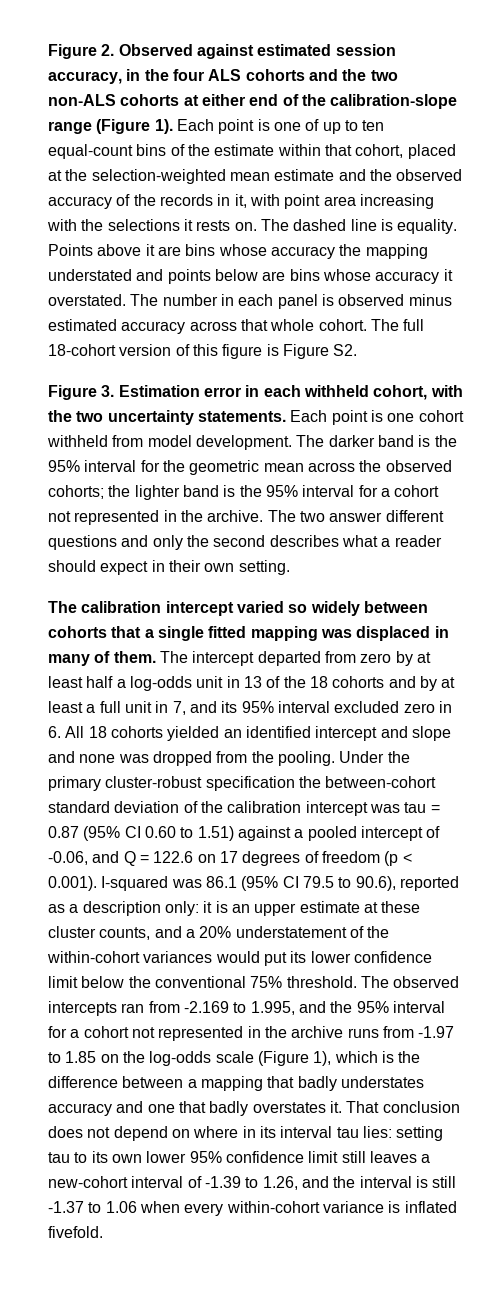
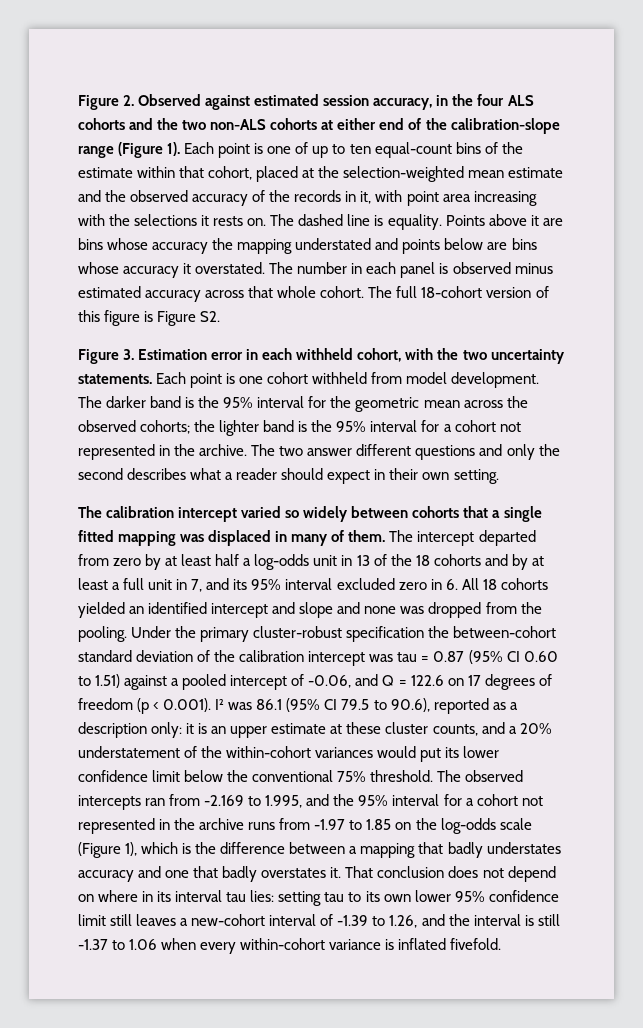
[101,876,169,891] I-squared -> [215,699,225,710] I²

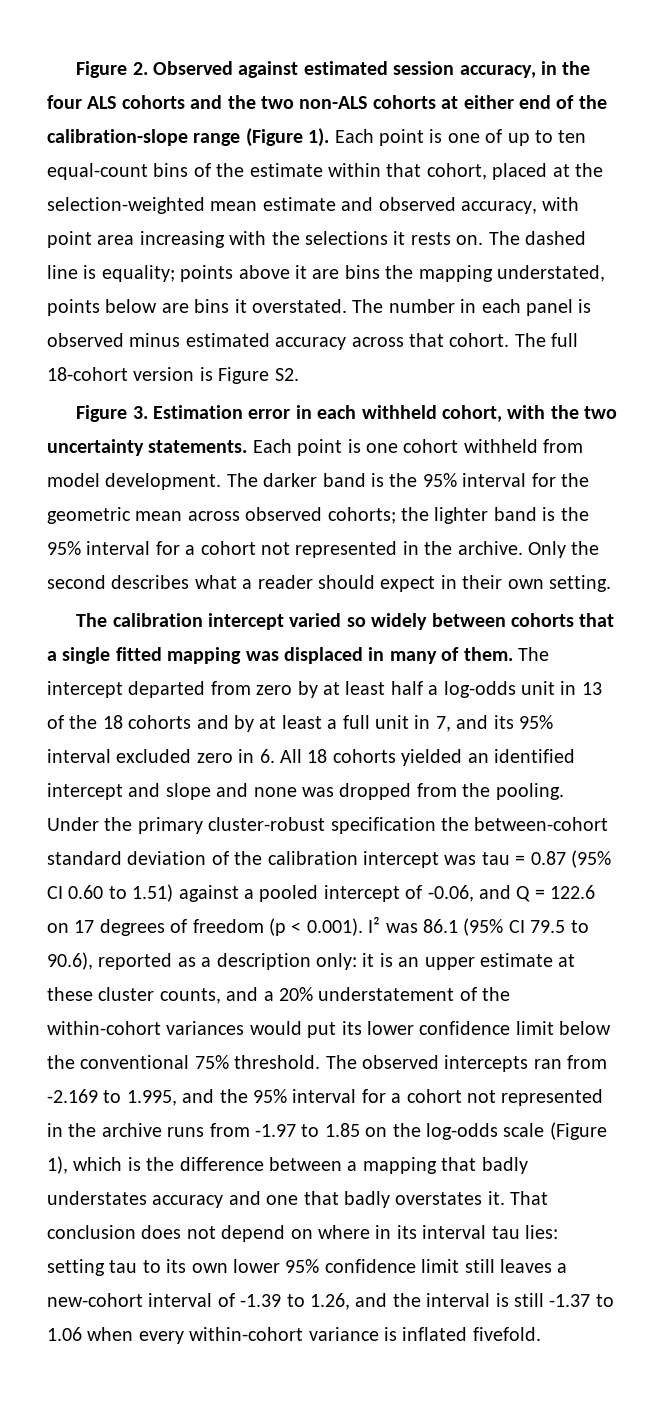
[105,190,372,206] the observed accuracy of the records in it, -> [378,197,537,214] observed accuracy,
[387,214,485,230] equality. Points -> [101,265,234,282] equality; points
[107,238,399,254] whose accuracy the mapping understated and -> [385,265,605,282] the mapping understated,
[78,262,180,278] whose accuracy -> (230, 306) none
[277,286,317,298] whole -> (444, 340) none
[535,286,549,298] [78,310,141,326] of this figure -> (195, 374) none
[506,396,528,408] the -> (240, 516) none
[251,444,535,460] The two answer different questions and only -> [528,541,566,558] Only

